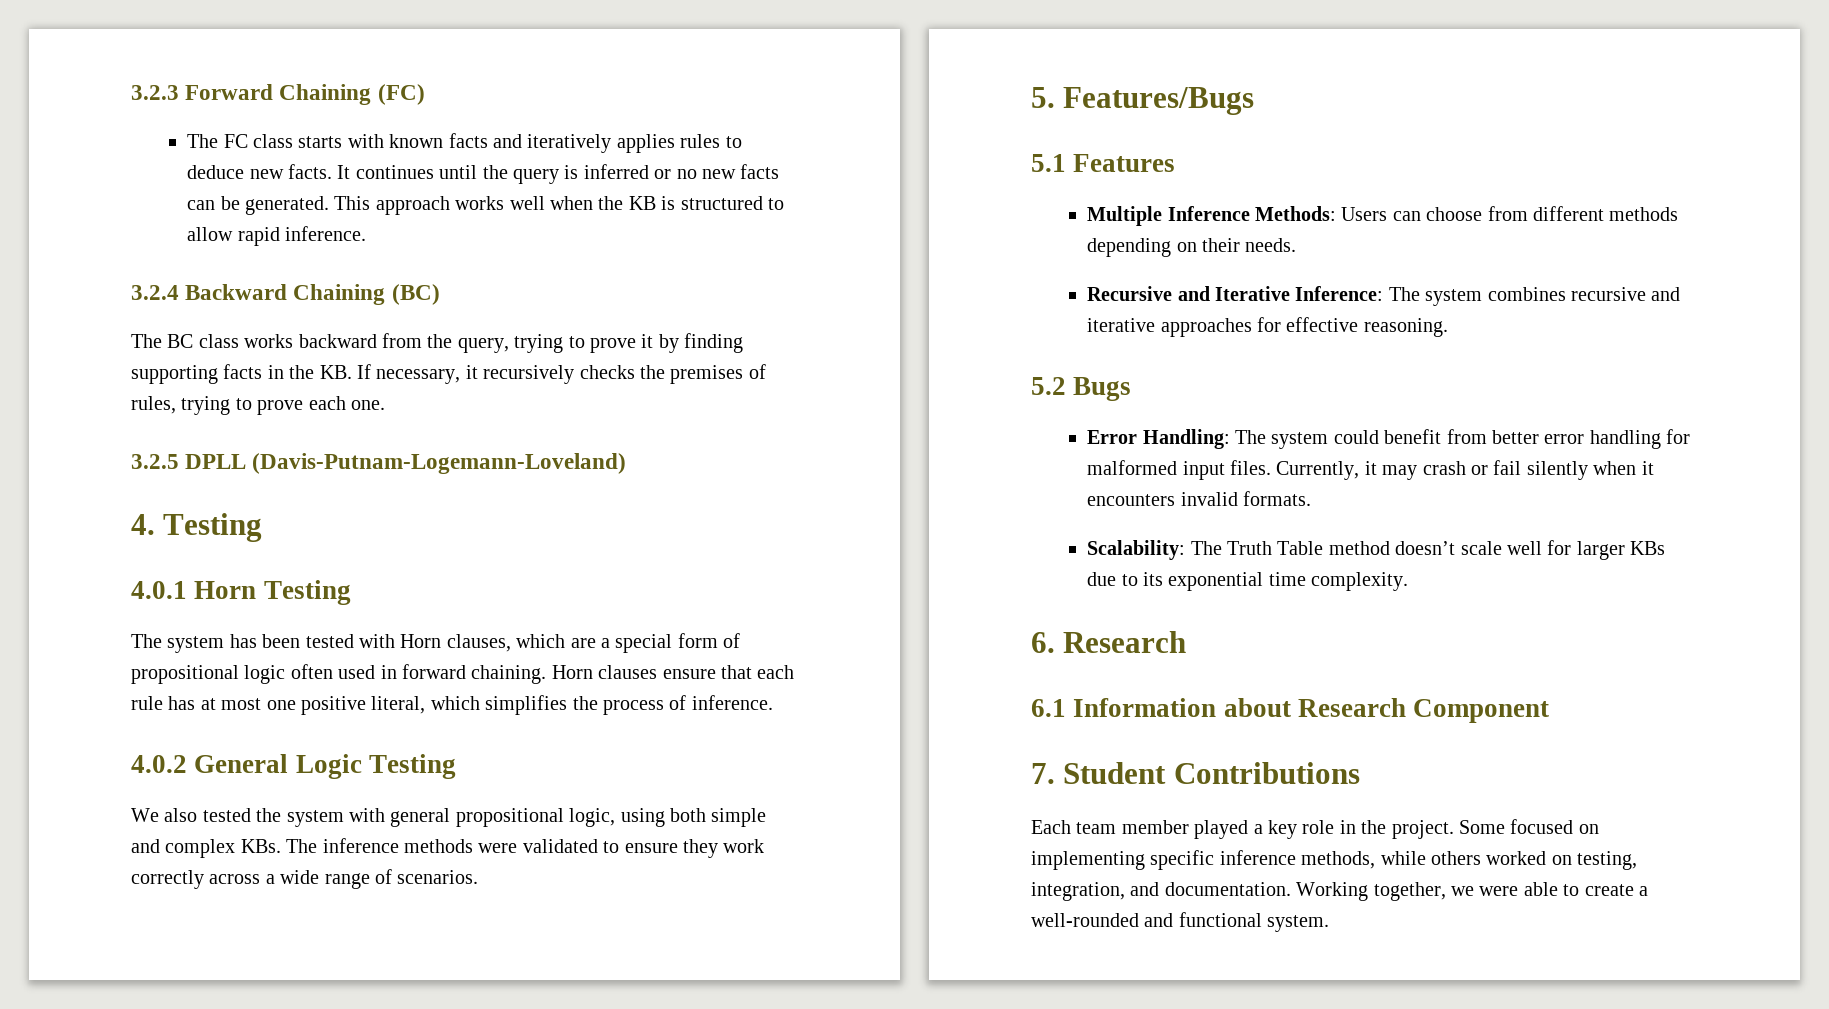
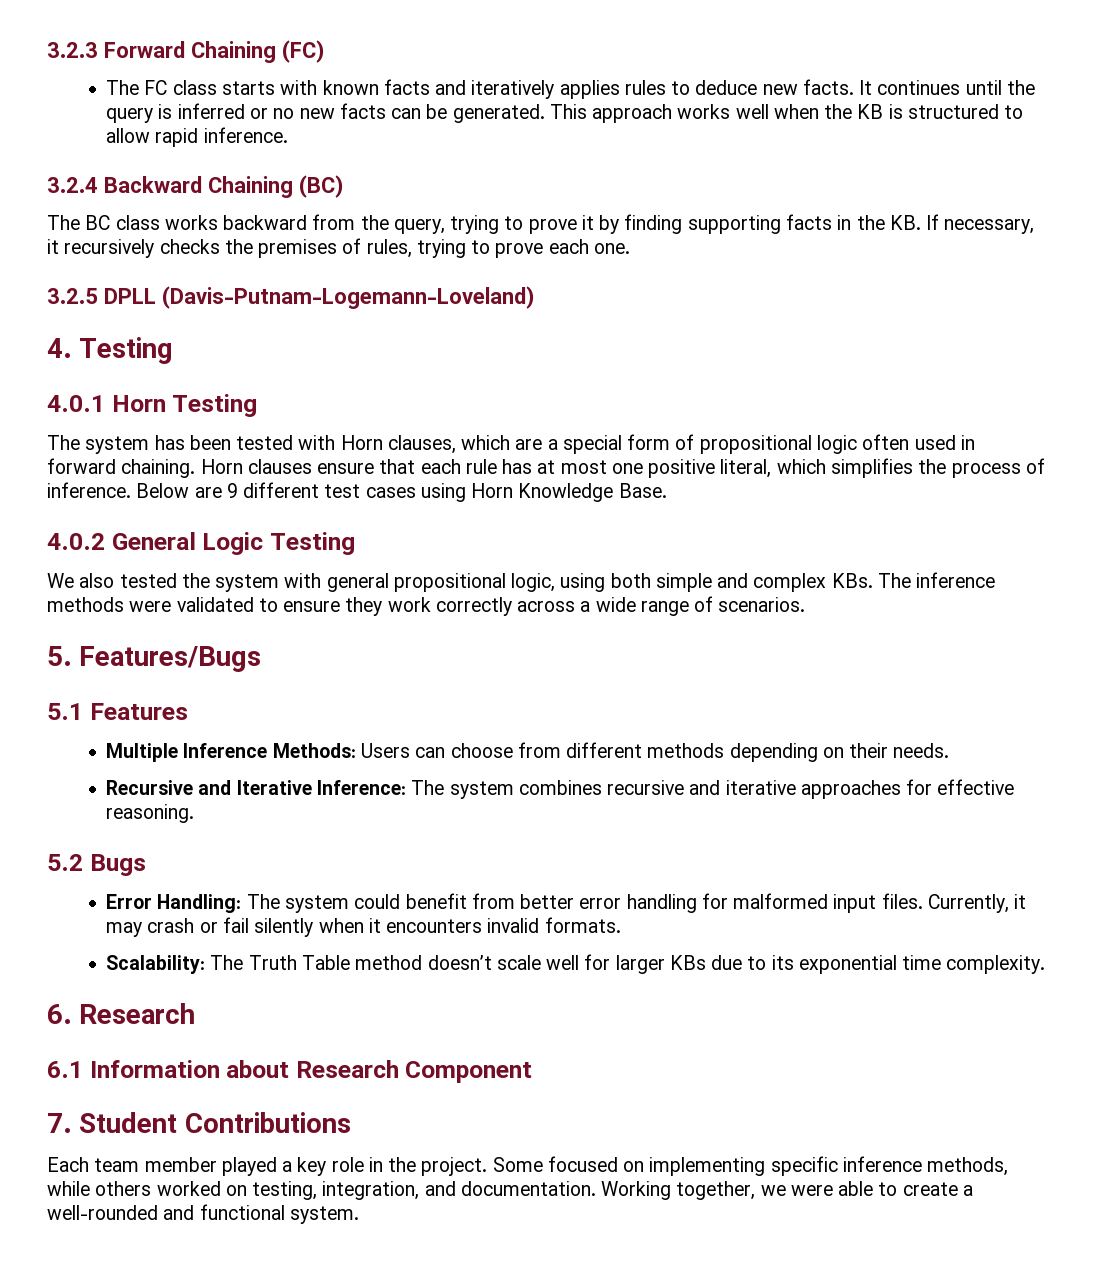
(773, 702) none -> [136,482,667,502] Below are 9 different test cases using Horn Knowledge Base.

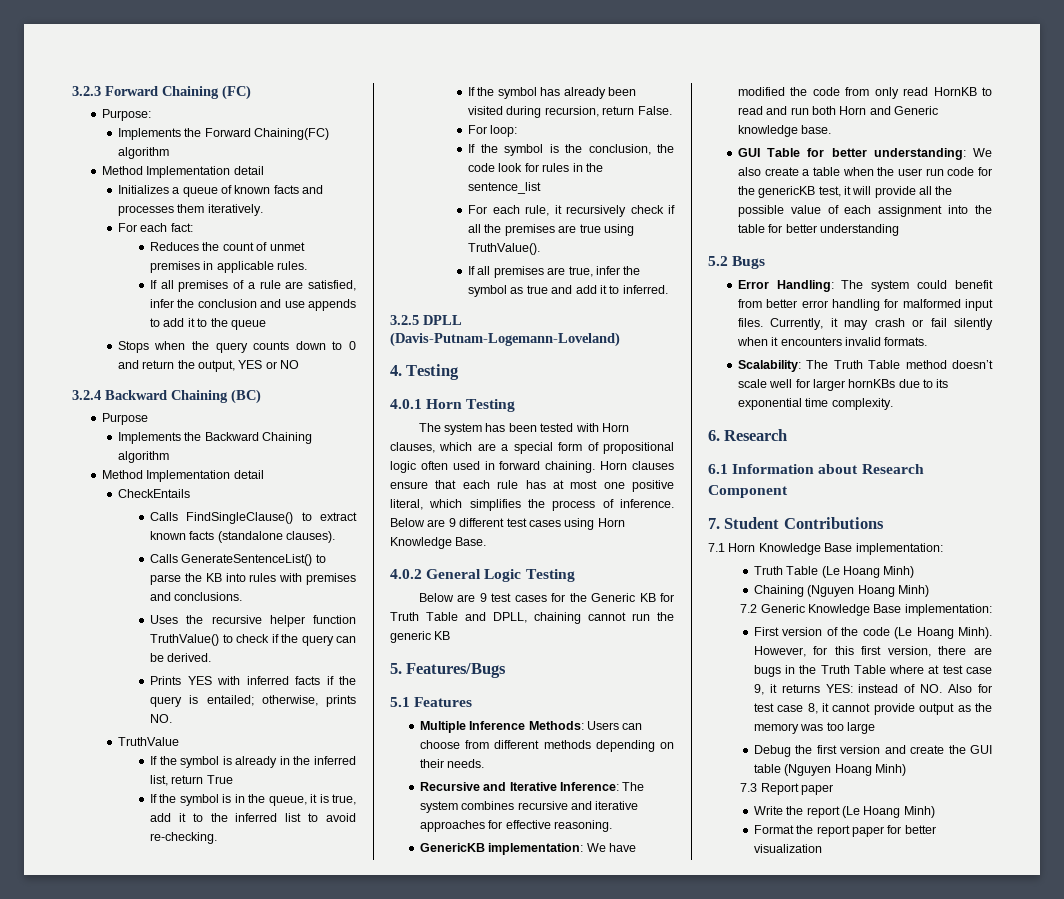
[106,79,1035,99] [106,103,1024,123] [106,127,288,147] [47,175,344,198] [47,214,1035,234] [47,238,630,258] The FC class starts with known facts and iteratively applies rules to deduce new facts. It continues until the query is inferred or no new facts can be generated. This approach works well when the KB is structured to allow rapid inference. // 3.2.4 Backward Chaining (BC) // The BC class works backward from the query, trying to prove it by finding supporting facts in the KB. If necessary, it recursively checks the premises of rules, trying to prove each one. -> [101,109,151,121] [117,128,330,140] [117,147,169,159] [101,166,264,178] [117,185,324,197] [117,204,263,216] [117,223,193,232] [150,242,305,251] [150,261,308,273] [150,280,357,292] [150,299,356,311] [150,318,266,330] [117,341,356,353] [117,360,300,372] [72,389,261,404] [101,413,148,425] [117,432,313,444] [117,451,169,463] [101,470,264,482] [117,489,190,498] [150,512,357,524] [150,531,336,543] [150,554,326,566] [150,573,356,585] [150,592,243,601] [150,615,357,627] [150,634,357,646] [150,653,212,662] [150,676,357,685] [150,695,357,707] [150,714,173,723] [117,737,179,746] [150,756,357,768] [150,775,233,786] [150,794,356,806] [150,813,356,822] [150,832,218,844] [468,87,636,99] [468,106,672,118] [468,125,518,137] [468,144,674,156] [468,163,603,172] [468,182,542,194] [468,205,675,217] [468,224,634,236] [468,243,541,255] [468,266,641,278] [468,285,668,297] Purpose: // Implements the Forward Chaining(FC) algorithm // Method Implementation detail // Initializes a queue of known facts and processes them iteratively. // For each fact: // Reduces the count of unmet premises in applicable rules. // If all premises of a rule are satisfied, infer the conclusion and use appends to add it to the queue // Stops when the query counts down to 0 and return the output, YES or NO // 3.2.4 Backward Chaining (BC) // Purpose // Implements the Backward Chaining algorithm // Method Implementation detail // CheckEntails // Calls FindSingleClause() to extract known facts (standalone clauses). // Calls GenerateSentenceList() to parse the KB into rules with premises and conclusions. // Uses the recursive helper function TruthValue() to check if the query can be derived. // Prints YES with inferred facts if the query is entailed; otherwise, prints NO. // TruthValue // If the symbol is already in the inferred list, return True // If the symbol is in the queue, it is true, add it to the inferred list to avoid re-checking. // If the symbol has already been visited during recursion, return False. // For loop: // If the symbol is the conclusion, the code look for rules in the sentence_list // For each rule, it recursively check if all the premises are true using TruthValue(). // If all premises are true, infer the symbol as true and add it to inferred.
[47,572,996,592] [47,596,806,616] We also tested the system with general propositional logic, using both simple and complex KBs. The inference methods were validated to ensure they work correctly across a wide range of scenarios. -> [418,593,674,602] [390,612,674,624] [390,631,451,643] Below are 9 test cases for the Generic KB for Truth Table and DPLL, chaining cannot run the generic KB
(195, 813) none -> [419,843,636,855] [737,87,992,99] [737,106,939,115] [737,125,832,137] [737,148,992,160] [737,167,992,176] [737,186,953,198] [737,205,992,217] [737,224,899,236] // GenericKB implementation: We have modified the code from only read HornKB to read and run both Horn and Generic knowledge base. // GUI Table for better understanding: We also create a table when the user run code for the genericKB test, it will provide all the possible value of each assignment into the table for better understanding
[669,955,706,970] KBs -> [848,379,896,388] hornKBs
[47,1156,1009,1176] [47,1181,973,1200] [47,1204,359,1224] Each team member played a key role in the project. Some focused on implementing specific inference methods, while others worked on testing, integration, and documentation. Working together, we were able to create a well-rounded and functional system. -> [708,543,943,555] [753,566,915,578] [753,585,930,597] [740,604,992,616] [753,627,992,639] [753,646,992,657] [753,665,992,677] [753,684,992,695] [753,703,992,715] [753,722,876,734] [753,745,992,757] [753,764,907,776] [740,783,833,795] [753,806,935,818] [753,825,936,837] [753,844,822,853] 7.1 Horn Knowledge Base implementation: // Truth Table (Le Hoang Minh) // Chaining (Nguyen Hoang Minh) // 7.2 Generic Knowledge Base implementation: // First version of the code (Le Hoang Minh). However, for this first version, there are bugs in the Truth Table where at test case 9, it returns YES: instead of NO. Also for test case 8, it cannot provide output as the memory was too large // Debug the first version and create the GUI table (Nguyen Hoang Minh) // 7.3 Report paper // Write the report (Le Hoang Minh) // Format the report paper for better visualization

